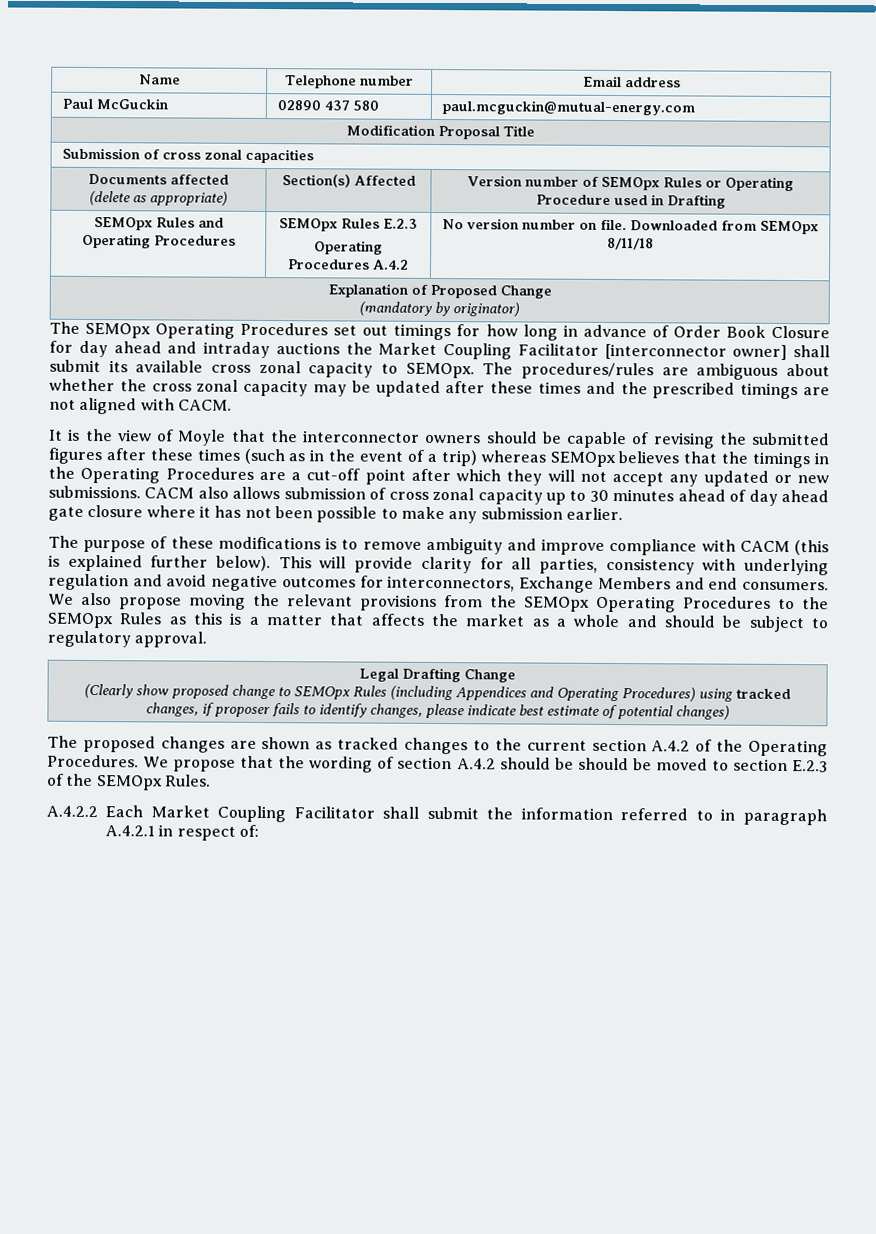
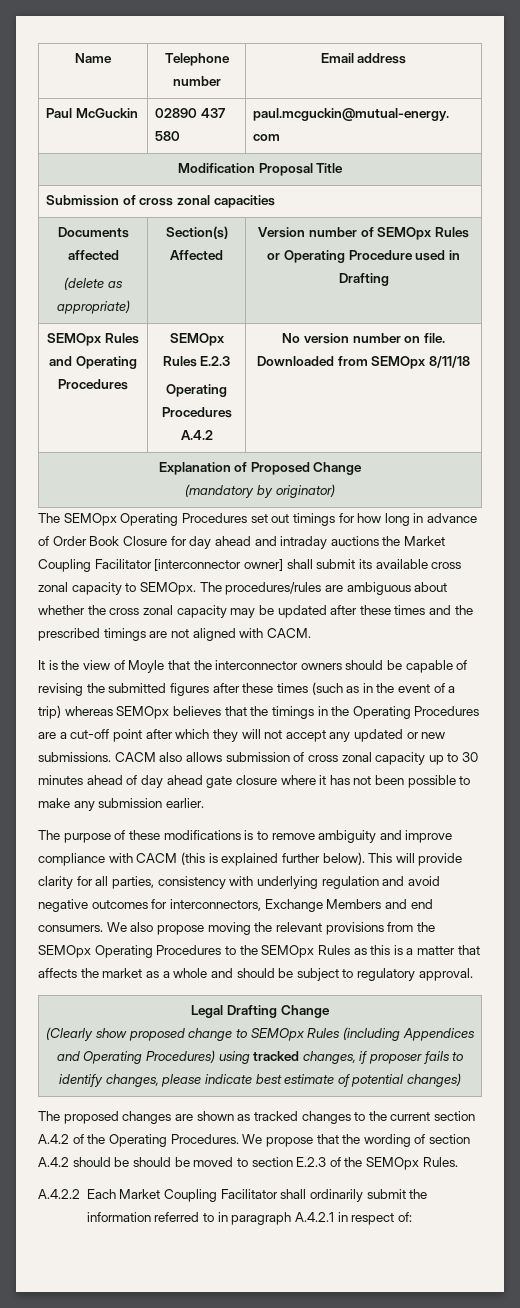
(420, 812) none -> [309,1189,363,1202] ordinarily

